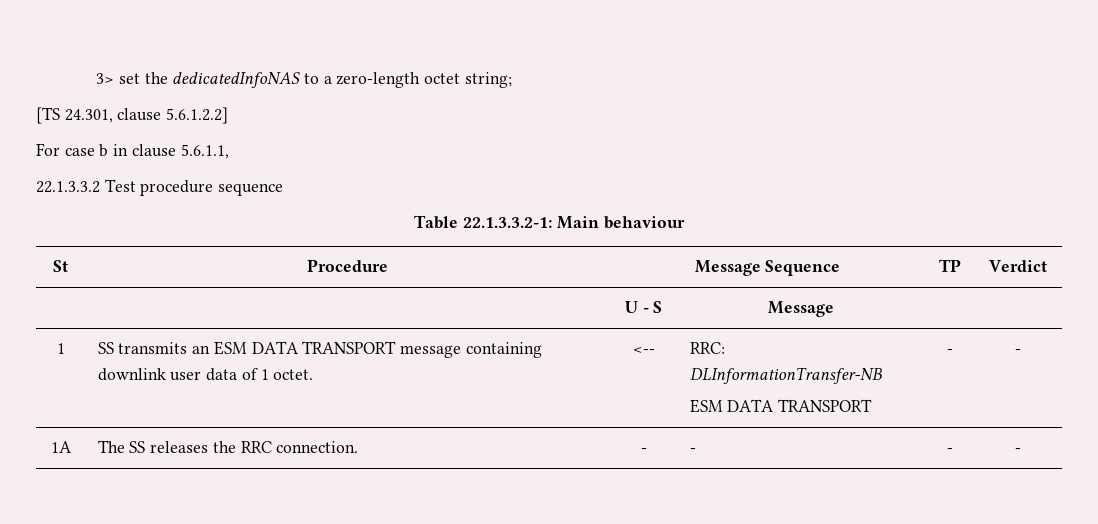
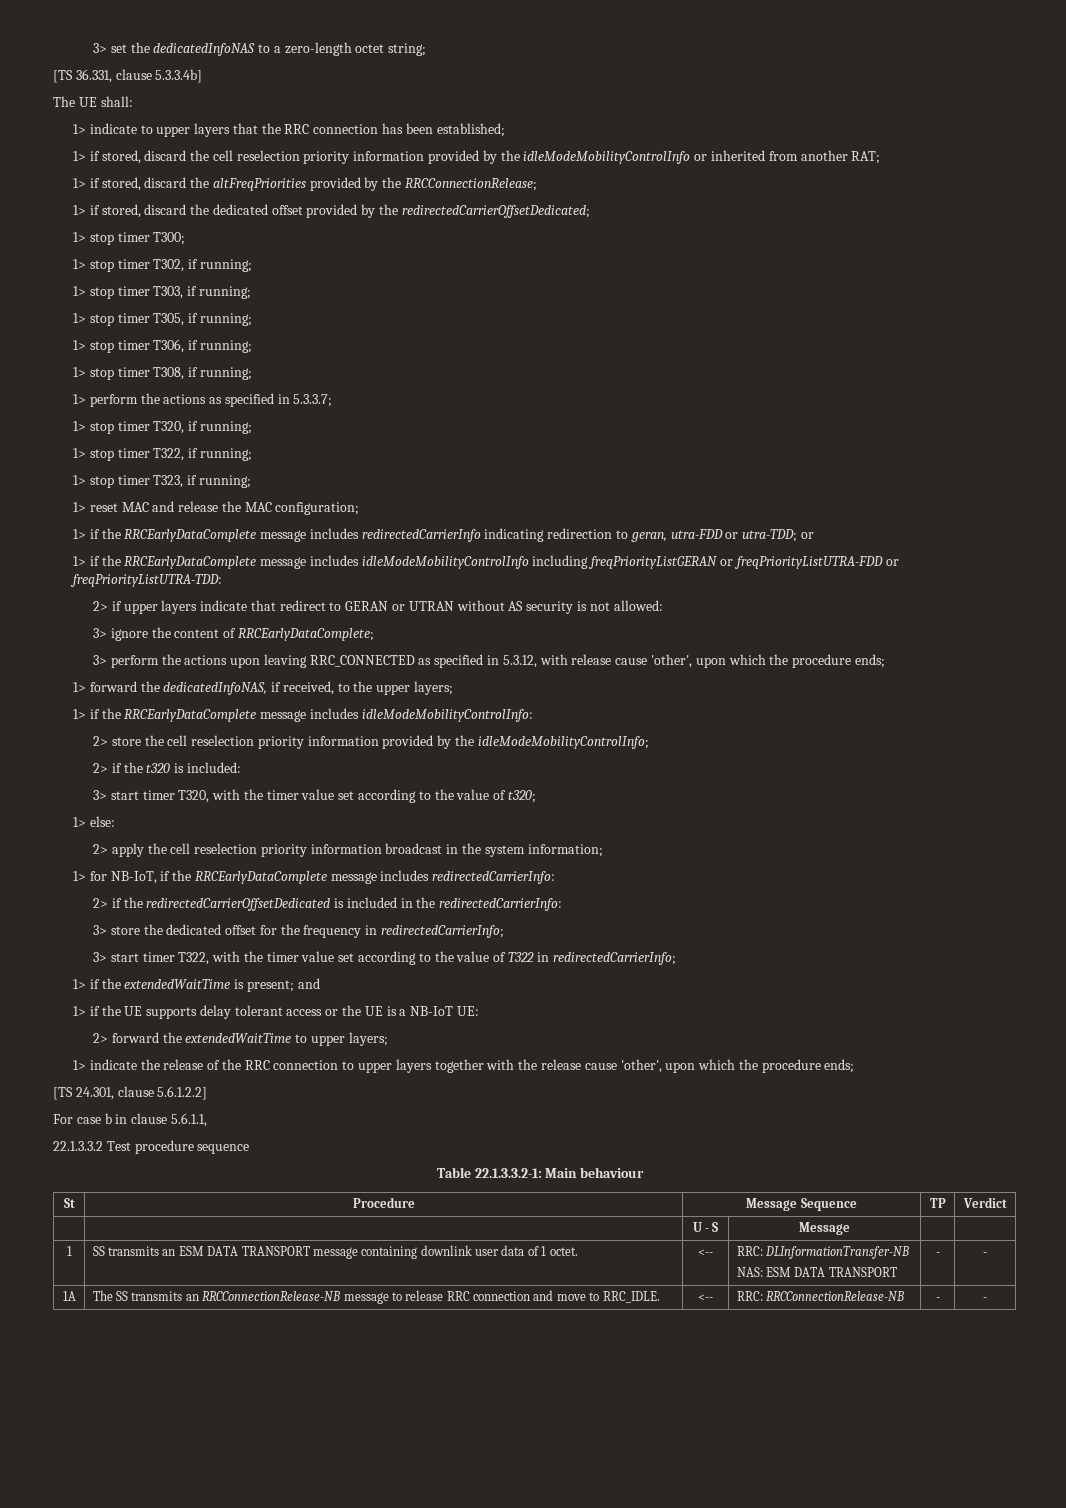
(512, 80) none -> [53,69,203,83] [53,96,133,107] [73,123,505,137] [73,150,881,164] [73,177,538,191] [73,204,590,218] [73,232,186,245] [73,259,252,272] [73,286,251,299] [73,313,252,326] [73,339,252,353] [73,367,252,380] [73,393,333,407] [73,421,252,434] [73,448,252,461] [73,475,251,488] [73,501,360,515] [73,528,814,542] [73,555,899,569] [70,574,223,587] [93,600,663,614] [93,627,374,641] [93,654,885,668] [73,681,454,695] [73,708,533,722] [93,735,649,749] [93,762,241,773] [93,789,536,803] [73,816,115,827] [93,843,603,857] [73,870,556,884] [93,897,563,911] [93,924,505,938] [93,951,676,965] [73,978,320,992] [73,1005,479,1019] [93,1032,388,1046] [73,1059,855,1073] // [TS 36.331, clause 5.3.3.4b] // The UE shall: // 1> indicate to upper layers that the RRC connection has been established; // 1> if stored, discard the cell reselection priority information provided by the idleModeMobilityControlInfo or inherited from another RAT; // 1> if stored, discard the altFreqPriorities provided by the RRCConnectionRelease; // 1> if stored, discard the dedicated offset provided by the redirectedCarrierOffsetDedicated; // 1> stop timer T300; // 1> stop timer T302, if running; // 1> stop timer T303, if running; // 1> stop timer T305, if running; // 1> stop timer T306, if running; // 1> stop timer T308, if running; // 1> perform the actions as specified in 5.3.3.7; // 1> stop timer T320, if running; // 1> stop timer T322, if running; // 1> stop timer T323, if running; // 1> reset MAC and release the MAC configuration; // 1> if the RRCEarlyDataComplete message includes redirectedCarrierInfo indicating redirection to geran, utra-FDD or utra-TDD; or // 1> if the RRCEarlyDataComplete message includes idleModeMobilityControlInfo including freqPriorityListGERAN or freqPriorityListUTRA-FDD or freqPriorityListUTRA-TDD: // 2> if upper layers indicate that redirect to GERAN or UTRAN without AS security is not allowed: // 3> ignore the content of RRCEarlyDataComplete; // 3> perform the actions upon leaving RRC_CONNECTED as specified in 5.3.12, with release cause 'other', upon which the procedure ends; // 1> forward the dedicatedInfoNAS, if received, to the upper layers; // 1> if the RRCEarlyDataComplete message includes idleModeMobilityControlInfo: // 2> store the cell reselection priority information provided by the idleModeMobilityControlInfo; // 2> if the t320 is included: // 3> start timer T320, with the timer value set according to the value of t320; // 1> else: // 2> apply the cell reselection priority information broadcast in the system information; // 1> for NB-IoT, if the RRCEarlyDataComplete message includes redirectedCarrierInfo: // 2> if the redirectedCarrierOffsetDedicated is included in the redirectedCarrierInfo: // 3> store the dedicated offset for the frequency in redirectedCarrierInfo; // 3> start timer T322, with the timer value set according to the value of T322 in redirectedCarrierInfo; // 1> if the extendedWaitTime is present; and // 1> if the UE supports delay tolerant access or the UE is a NB-IoT UE: // 2> forward the extendedWaitTime to upper layers; // 1> indicate the release of the RRC connection to upper layers together with the release cause 'other', upon which the procedure ends;
(882, 375) none -> [736,1267,763,1277] NAS:
[150,441,359,453] [640,448,647,453] [689,448,696,453] [946,448,953,453] [1015,448,1021,453] releases the RRC connection. | - | - | - | - -> [131,1290,660,1304] [698,1294,713,1301] [736,1291,905,1301] [935,1297,940,1301] [983,1297,987,1301] transmits an RRCConnectionRelease-NB message to release RRC connection and move to RRC_IDLE. | <-- | RRC: RRCConnectionRelease-NB | - | -

